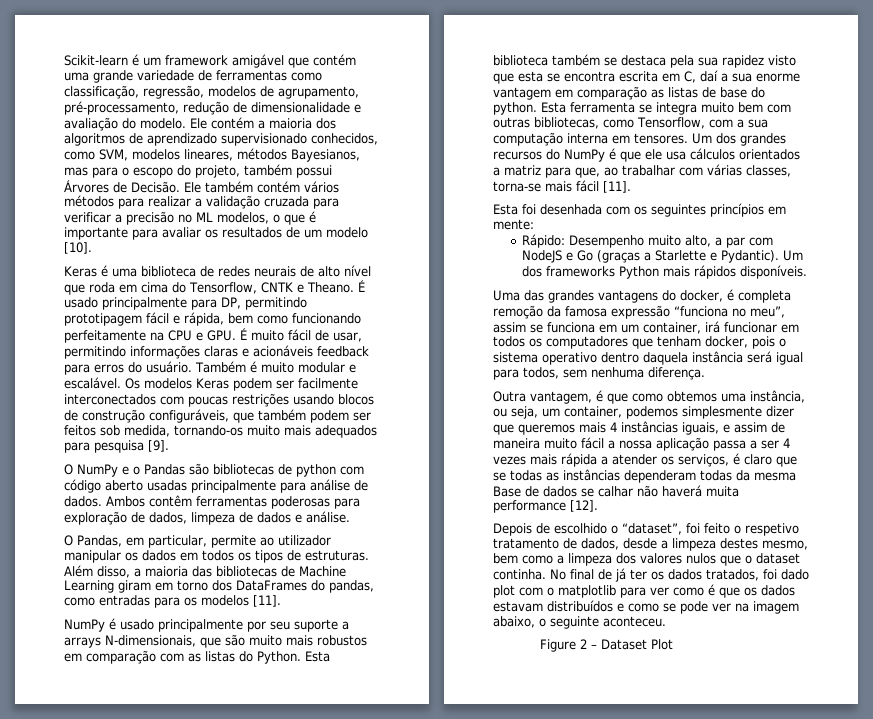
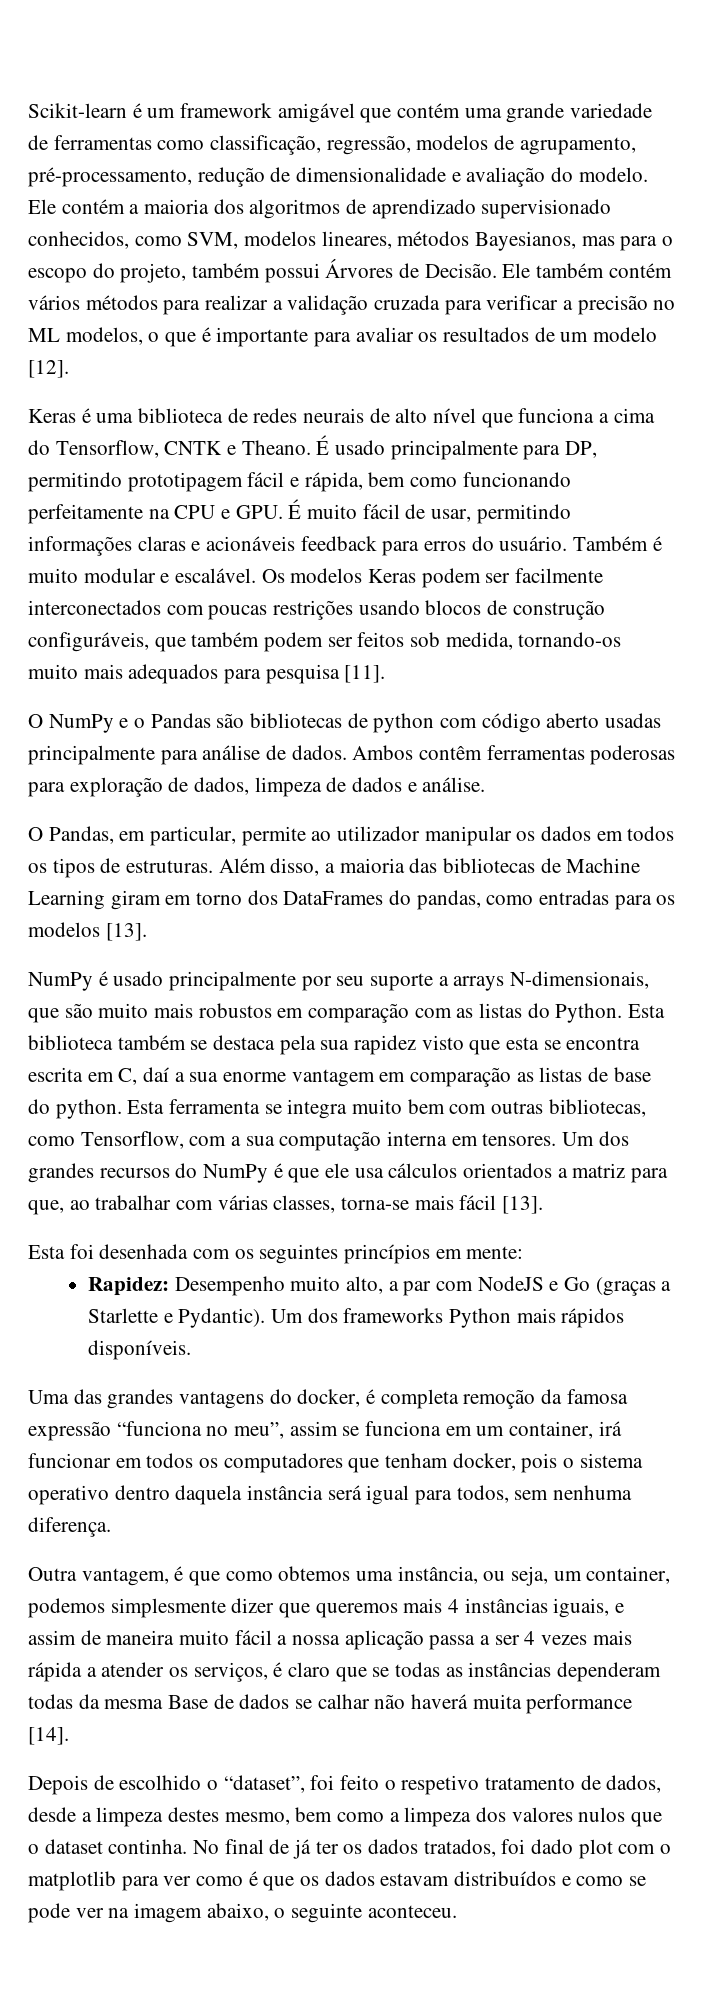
[64,242,92,254] [10]. -> [28,360,69,378] [12].
[89,282,137,293] roda em -> [518,408,610,423] funciona a
[148,440,169,452] [9]. -> [344,665,386,683] [11].
[253,595,281,607] [11]. -> [105,923,147,941] [13].
[603,181,631,193] [11]. -> [502,1196,544,1214] [13].
[522,234,566,248] Rápido: -> [88,1277,170,1296] Rapidez:
[570,500,598,512] [12]. -> [28,1727,69,1745] [14].
[539,639,673,652] // Figure 2 – Dataset Plot -> (457, 1911) none

